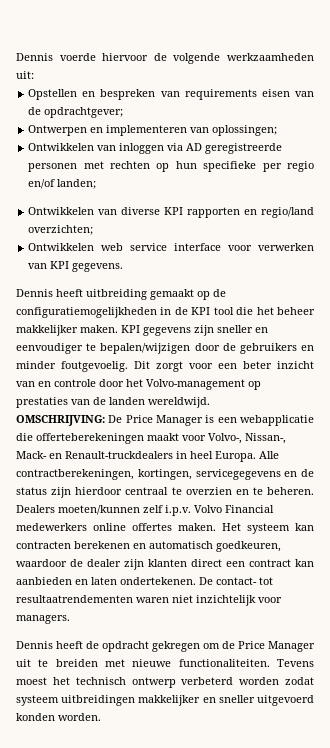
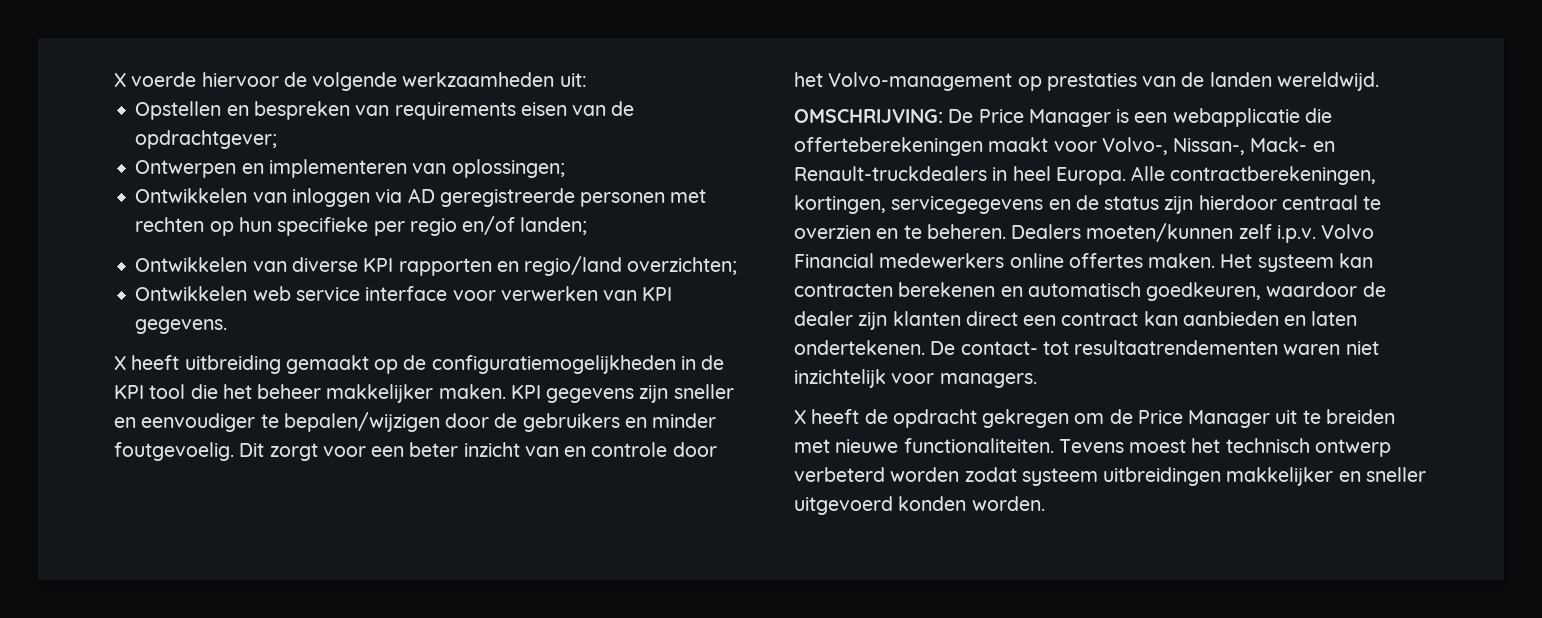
[16,53,53,61] Dennis -> [114,73,126,87] X
[16,289,53,297] Dennis -> [114,356,126,370] X
[16,641,53,649] Dennis -> [794,410,806,424] X

